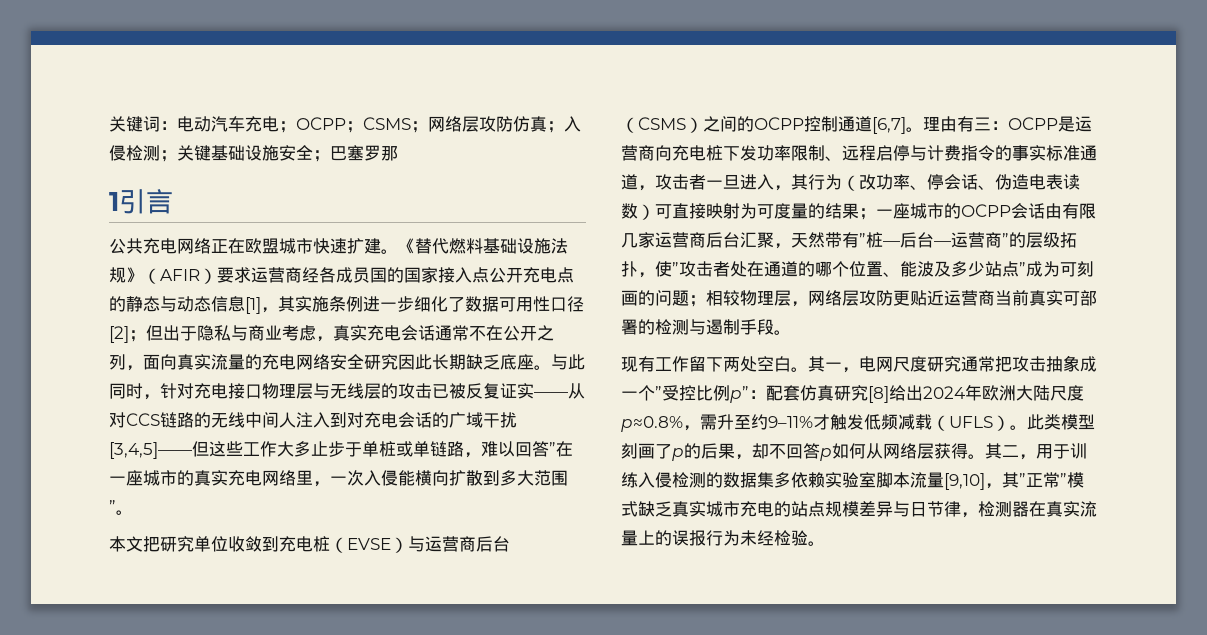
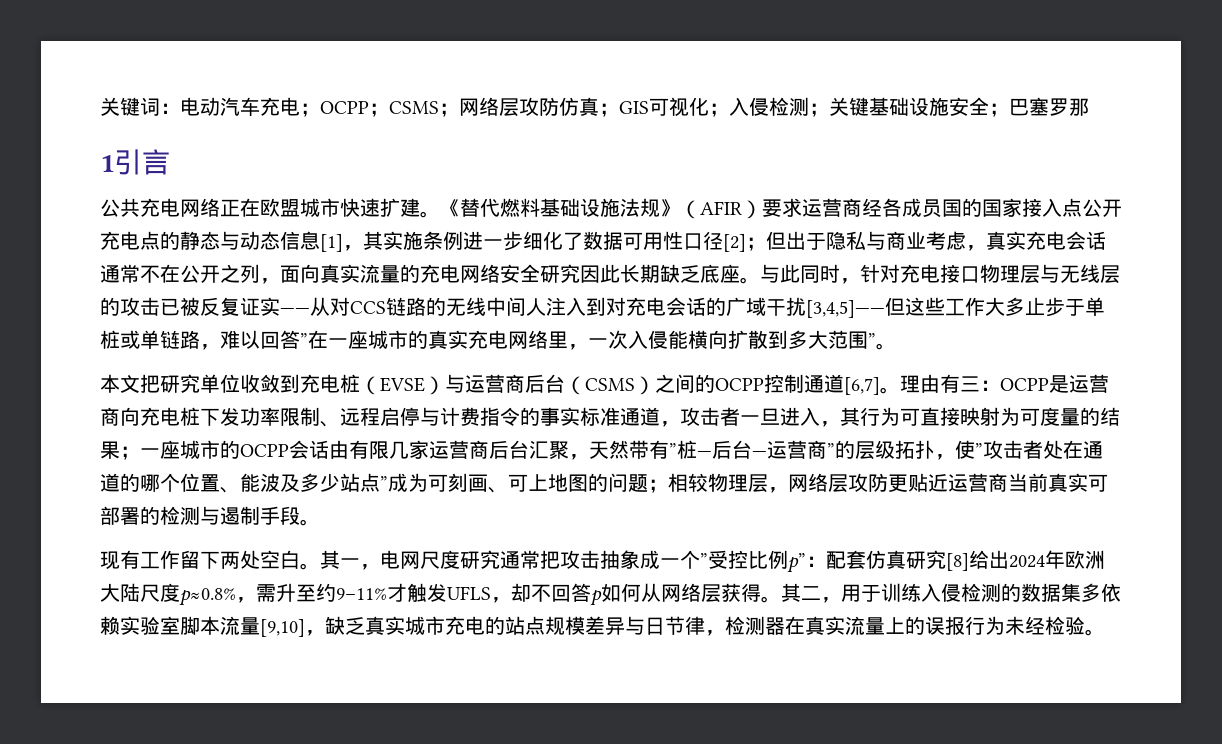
(564, 127) none -> [619,97,729,117] GIS可视化；
[842,174,1080,191] [621,203,655,220] （改功率、停会话、伪造电表读数） -> (900, 416) none
(638, 298) none -> [488,473,588,493] 、可上地图
[864,414,1095,431] [621,443,735,461] 低频减载（UFLS）。此类模型刻画了p的后果 -> [447,586,491,600] UFLS
[1002,472,1084,488] [621,501,638,517] 其”正常”模式 -> (325, 633) none

